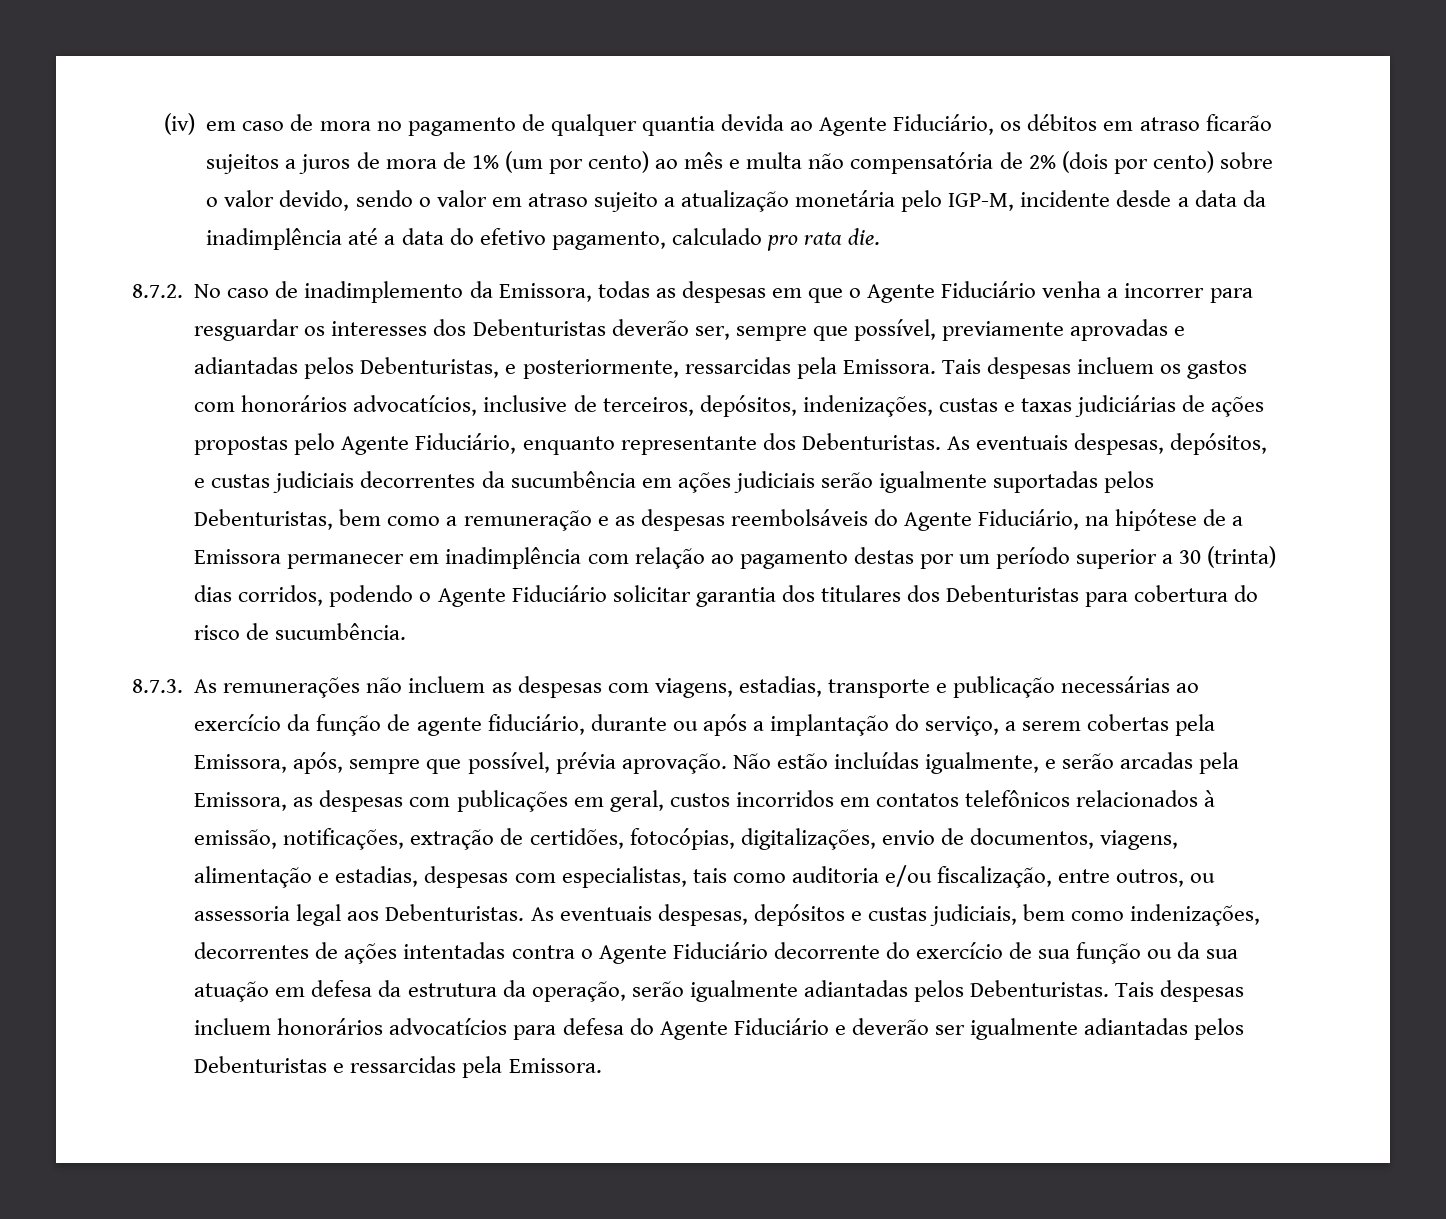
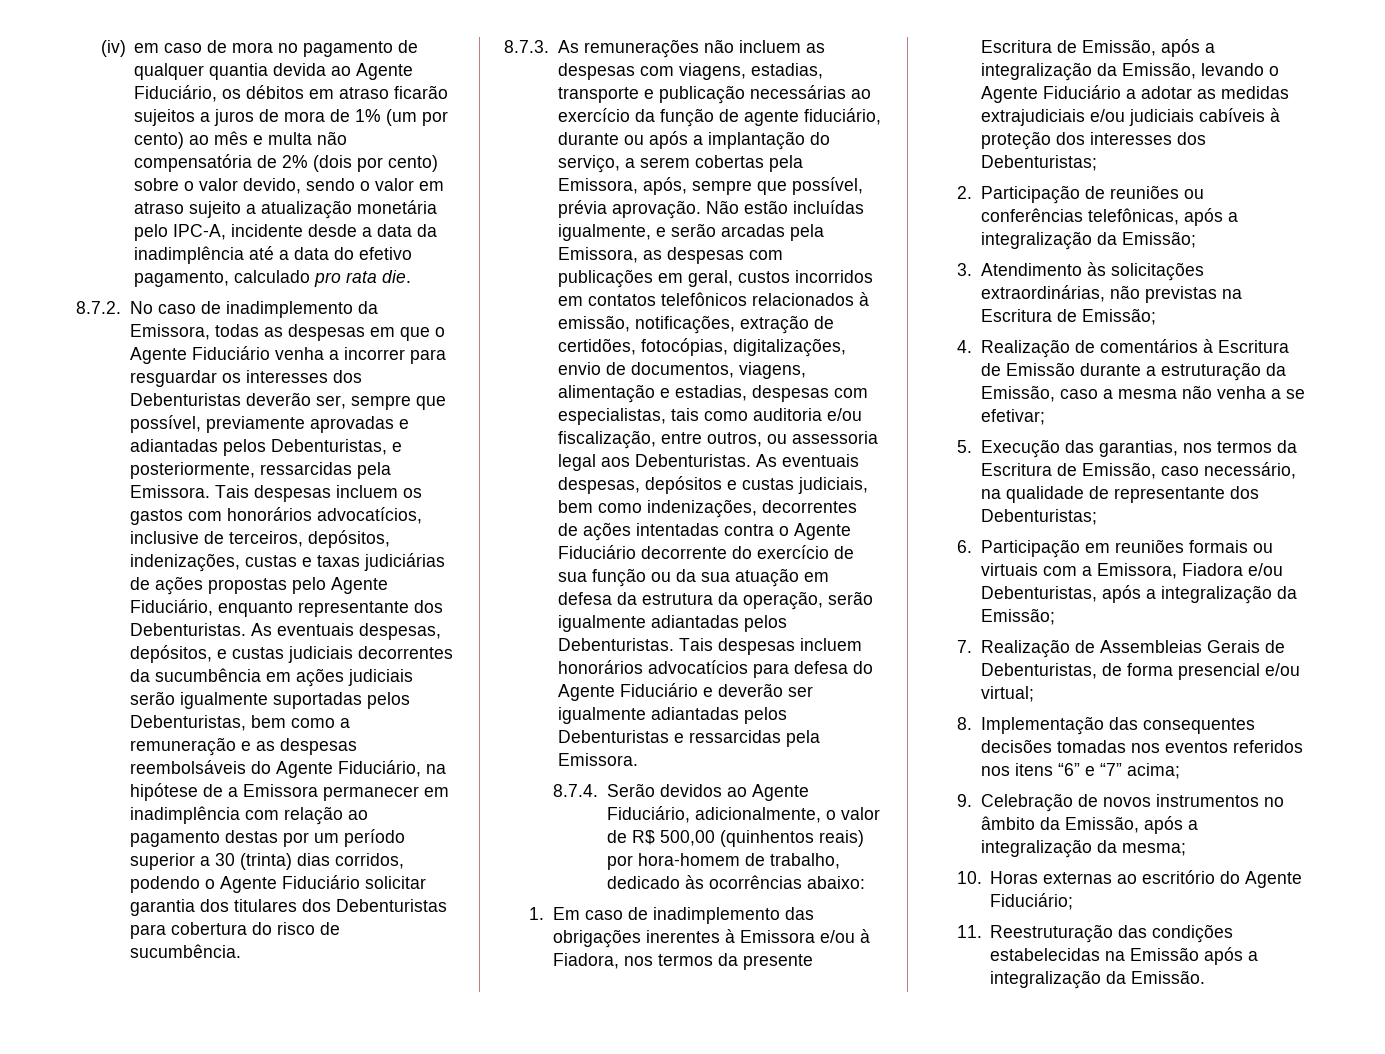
[948,193,1015,211] IGP-M, -> [173,224,227,240] IPC-A,
(602, 1065) none -> [553,783,810,801] [607,806,881,823] [607,830,865,847] [607,853,841,870] [607,875,866,889] [528,907,815,924] [553,929,871,948] [553,953,814,970] [981,39,1216,57] [981,62,1280,81] [981,85,1290,103] [981,108,1281,126] [981,131,1207,150] [981,155,1098,171] [956,185,1205,204] [981,208,1239,226] [981,231,1197,250] [956,262,1205,281] [981,285,1243,303] [981,308,1157,325] [956,339,1290,358] [981,362,1287,381] [981,385,1306,402] [981,409,1046,425] [956,439,1298,458] [981,462,1297,479] [981,486,1260,503] [981,509,1098,525] [956,539,1274,558] [981,563,1284,579] [981,585,1298,604] [981,608,1056,625] [956,639,1286,658] [981,663,1301,680] [981,686,1035,702] [956,716,1256,735] [981,739,1304,753] [981,763,1181,779] [956,793,1285,812] [981,816,1199,834] [981,839,1187,858] [956,870,1303,888] [990,893,1074,910] [956,924,1234,943] [990,947,1259,965] [990,970,1206,989] // 8.7.4. Serão devidos ao Agente Fiduciário, adicionalmente, o valor de R$ 500,00 (quinhentos reais) por hora-homem de trabalho, dedicado às ocorrências abaixo: // 1. Em caso de inadimplemento das obrigações inerentes à Emissora e/ou à Fiadora, nos termos da presente Escritura de Emissão, após a integralização da Emissão, levando o Agente Fiduciário a adotar as medidas extrajudiciais e/ou judiciais cabíveis à proteção dos interesses dos Debenturistas; // 2. Participação de reuniões ou conferências telefônicas, após a integralização da Emissão; // 3. Atendimento às solicitações extraordinárias, não previstas na Escritura de Emissão; // 4. Realização de comentários à Escritura de Emissão durante a estruturação da Emissão, caso a mesma não venha a se efetivar; // 5. Execução das garantias, nos termos da Escritura de Emissão, caso necessário, na qualidade de representante dos Debenturistas; // 6. Participação em reuniões formais ou virtuais com a Emissora, Fiadora e/ou Debenturistas, após a integralização da Emissão; // 7. Realização de Assembleias Gerais de Debenturistas, de forma presencial e/ou virtual; // 8. Implementação das consequentes decisões tomadas nos eventos referidos nos itens “6” e “7” acima; // 9. Celebração de novos instrumentos no âmbito da Emissão, após a integralização da mesma; // 10. Horas externas ao escritório do Agente Fiduciário; // 11. Reestruturação das condições estabelecidas na Emissão após a integralização da Emissão.

